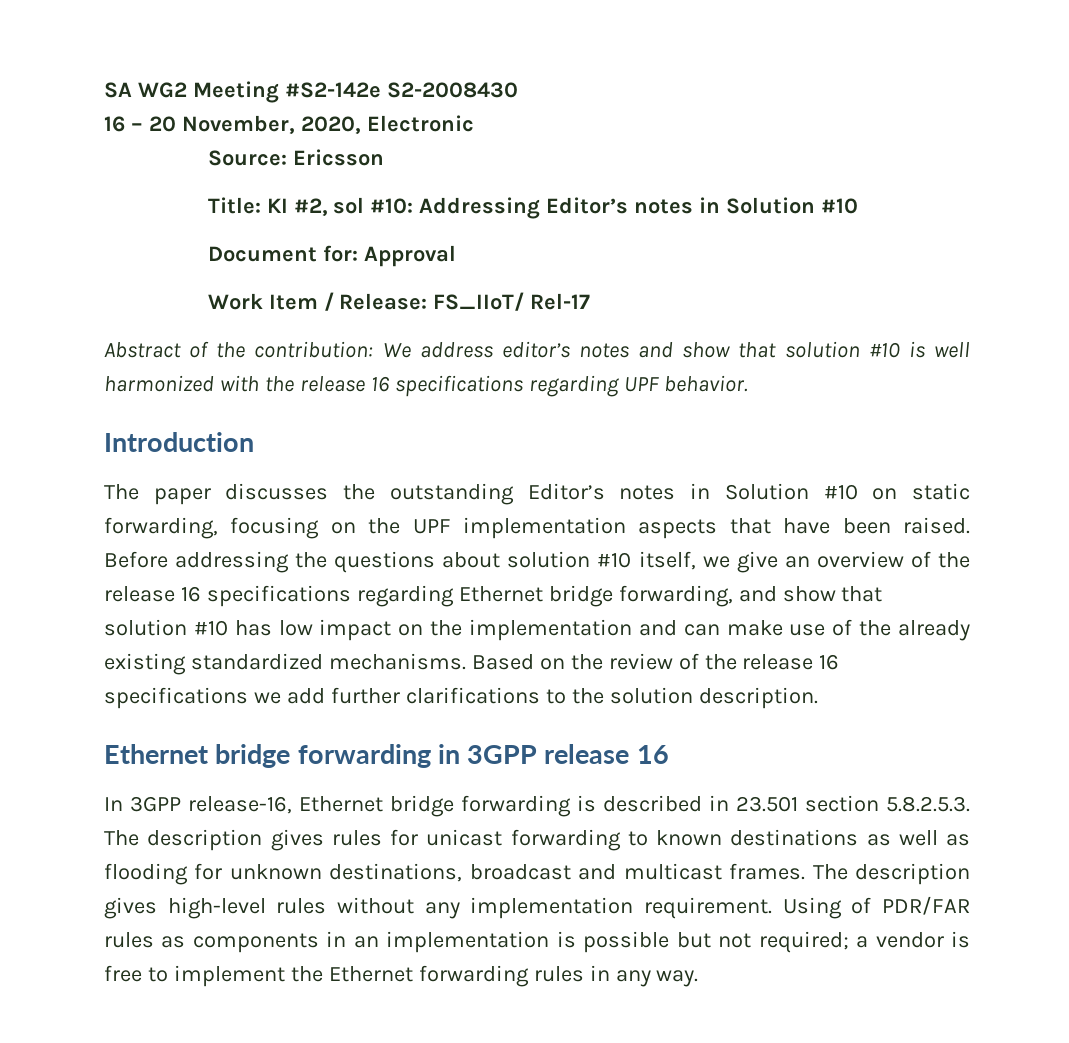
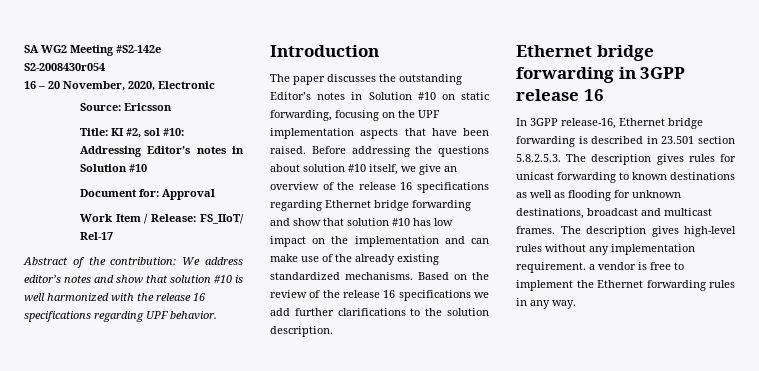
[386,82,518,98] S2-2008430 -> [24,63,105,71] S2-2008430r054
[618,585,733,607] forwarding, -> [412,200,471,211] forwarding
[782,896,970,919] [104,931,849,953] Using of PDR/FAR rules as components in an implementation is possible but not required; -> (586, 267) none

